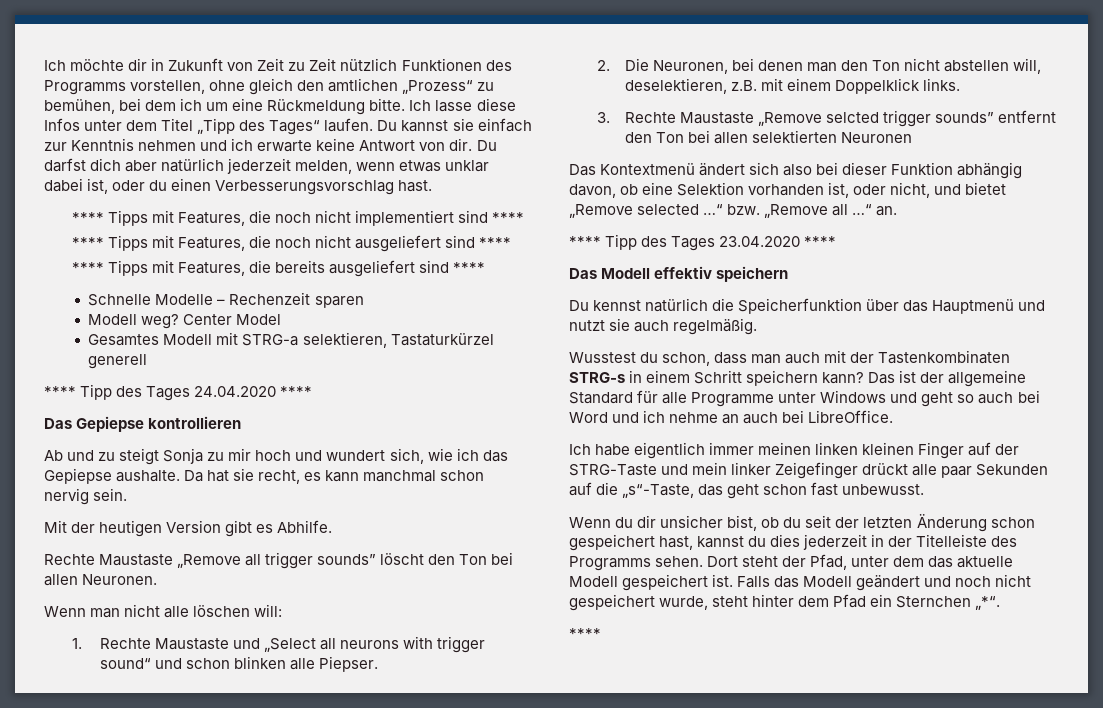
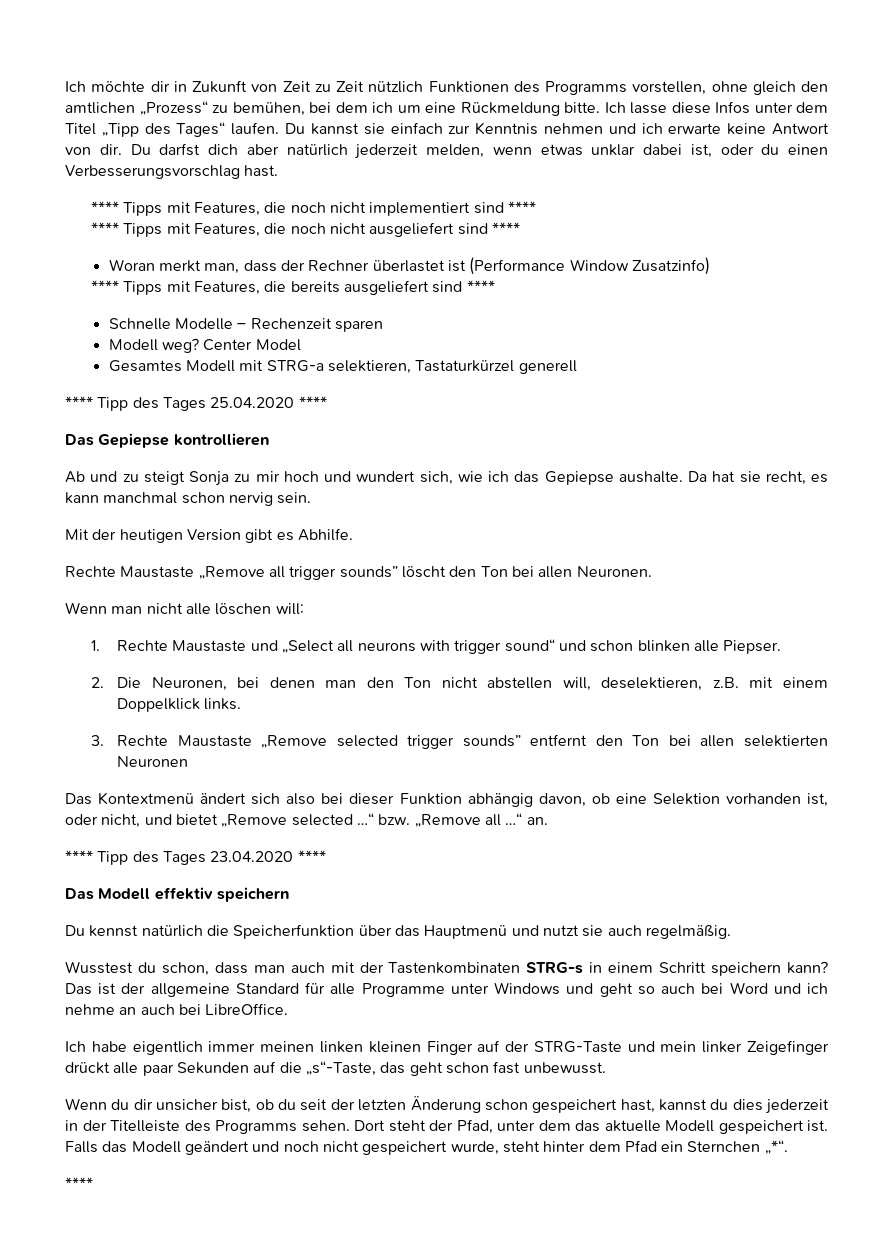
(512, 242) none -> [108,257,710,275] // Woran merkt man, dass der Rechner überlastet ist (Performance Window Zusatzinfo)
[194,386,277,397] 24.04.2020 -> [210,397,295,408] 25.04.2020
[825,112,879,123] selcted -> [336,735,398,747] selected

